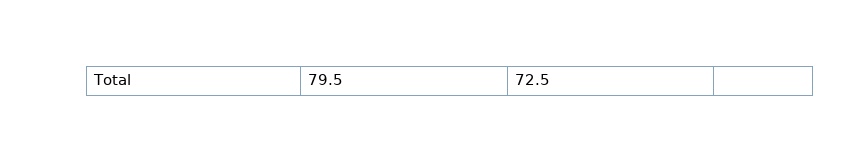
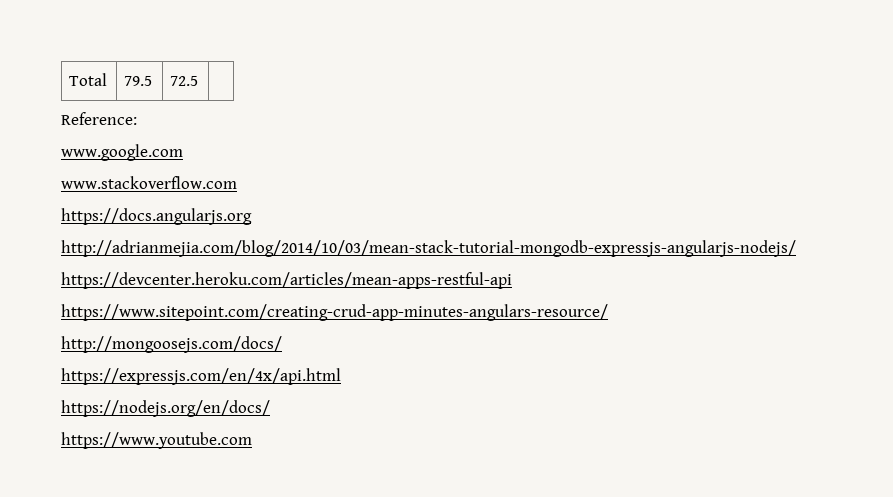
(551, 79) none -> [61,112,137,125] [61,144,183,161] [61,176,237,189] [61,208,252,225] [61,240,796,257] [61,272,512,289] [61,304,608,321] [61,336,282,353] [61,368,341,385] [61,400,270,417] [61,432,252,449] // Reference: // www.google.com // www.stackoverflow.com // https://docs.angularjs.org // http://adrianmejia.com/blog/2014/10/03/mean-stack-tutorial-mongodb-expressjs-angularjs-nodejs/ // https://devcenter.heroku.com/articles/mean-apps-restful-api // https://www.sitepoint.com/creating-crud-app-minutes-angulars-resource/ // http://mongoosejs.com/docs/ // https://expressjs.com/en/4x/api.html // https://nodejs.org/en/docs/ // https://www.youtube.com

